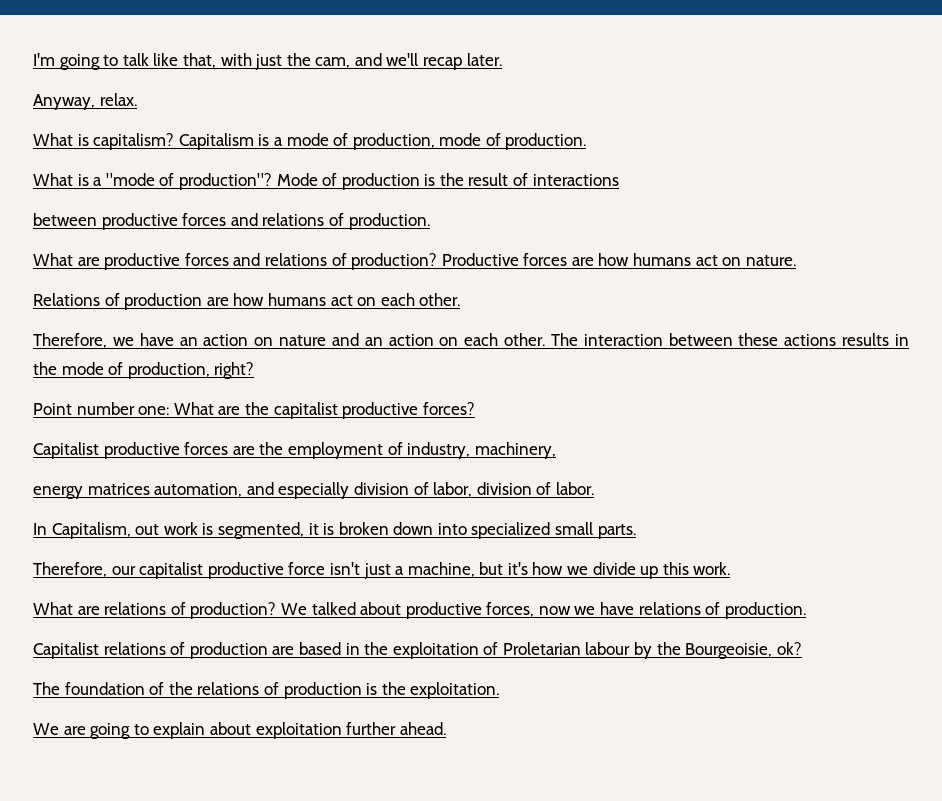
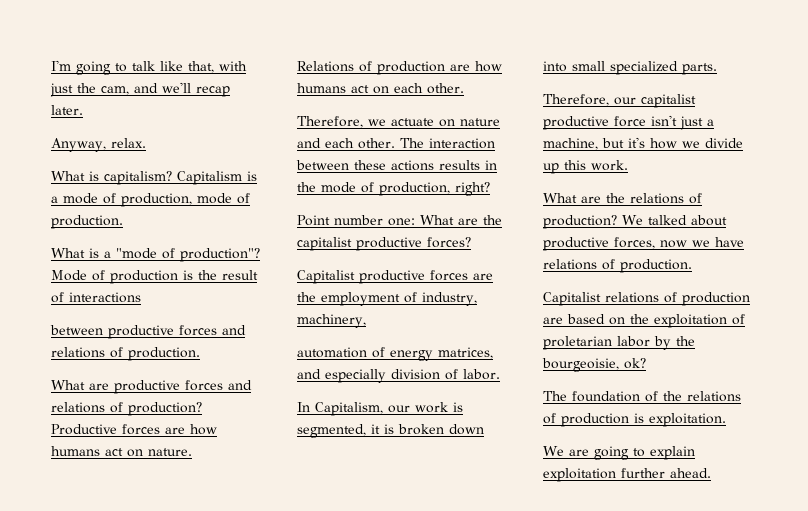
[139,333,459,346] have an action on nature and an action on -> [391,118,500,127] [297,138,321,148] actuate on nature and
[33,483,243,499] energy matrices automation, -> [297,347,493,361] automation of energy matrices,
[433,482,552,497] labor, division of -> (458, 374) none
[135,524,160,535] out -> [388,405,410,413] our
[471,522,594,539] specialized small -> [572,61,678,75] small specialized
(100, 610) none -> [606,193,625,203] the
[345,643,360,655] in -> [609,317,625,325] on
[502,642,631,655] Proletarian labour -> [543,336,650,350] proletarian labor
[685,643,773,659] Bourgeoisie, -> [542,358,619,372] bourgeoisie,
[381,682,406,695] the -> (644, 418) none
[209,722,251,735] about -> (695, 453) none

